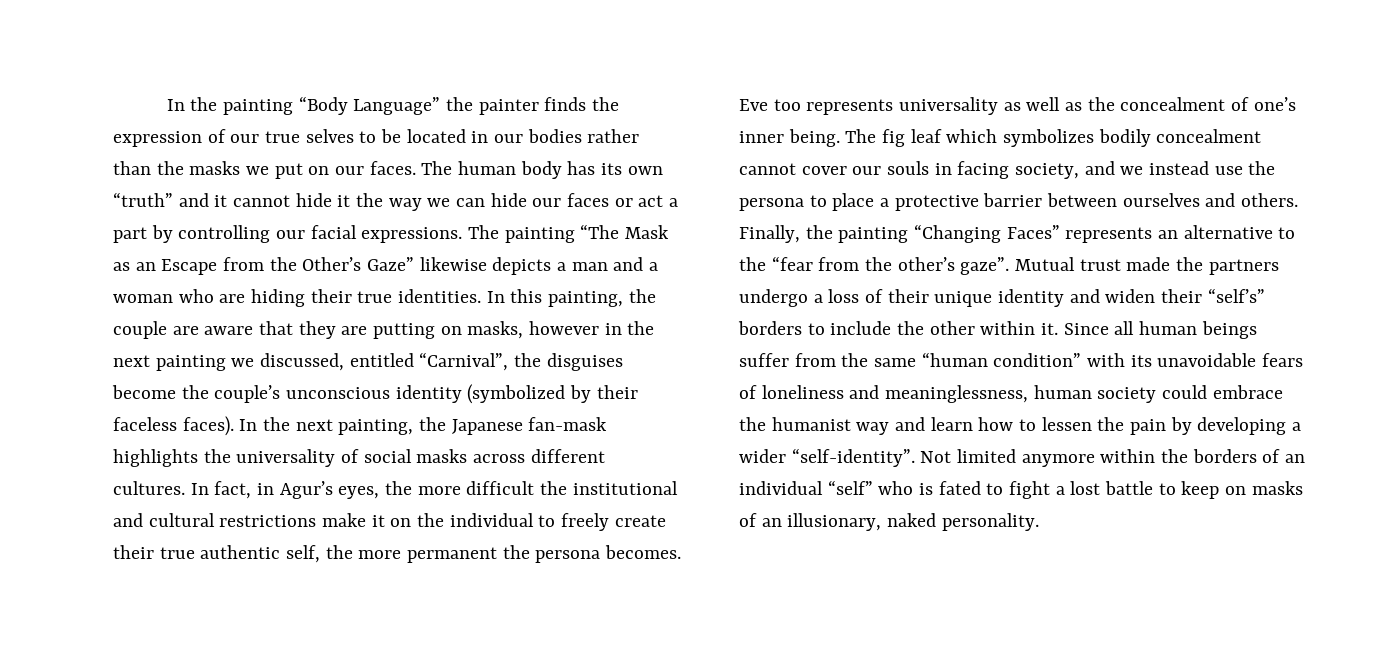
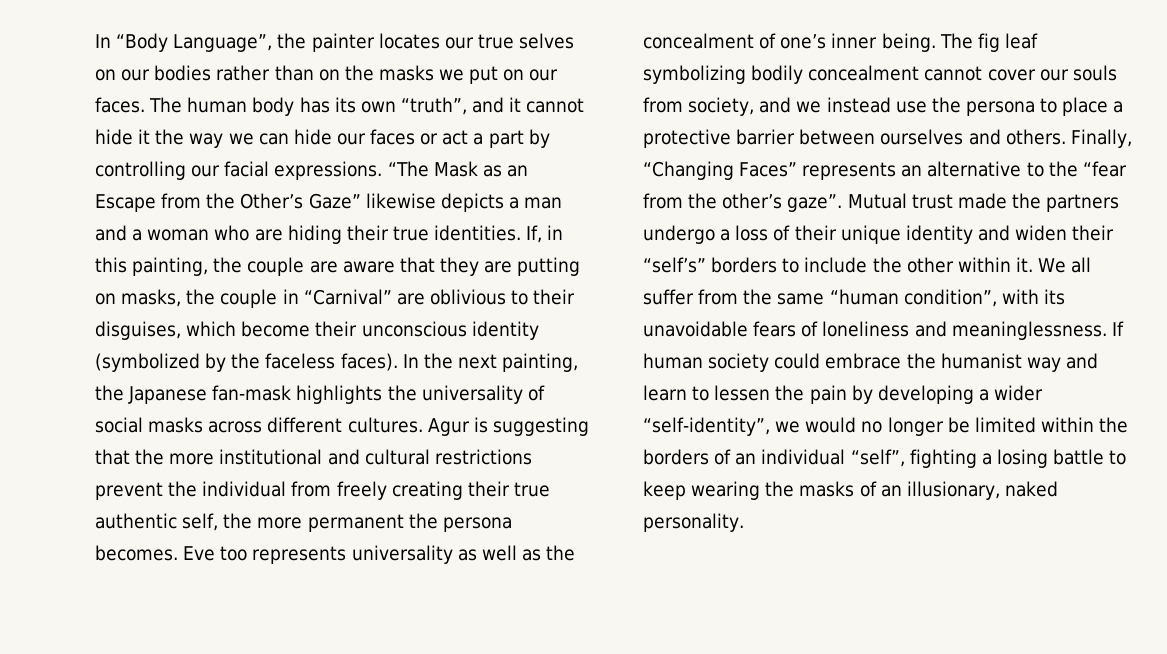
[166,96,619,115] [113,129,489,147] In the painting “Body Language” the painter finds the expression of our true selves to be located in -> [95,33,575,52] [95,69,116,81] In “Body Language”, the painter locates our true selves on
(151, 168) none -> [318,69,340,81] on
[113,192,173,207] “truth” -> [400,97,467,115] “truth”,
[468,225,575,243] The painting -> (383, 170) none
[486,291,505,303] In -> [526,225,564,243] If, in
[529,321,655,335] [113,352,623,371] [112,385,281,403] however in the next painting we discussed, entitled “Carnival”, the disguises become the couple’s -> [186,289,576,308] [95,321,358,340] the couple in “Carnival” are oblivious to their disguises, which become their
[596,385,638,399] their -> [231,353,261,369] the
[190,481,678,499] [113,513,666,531] In fact, in Agur’s eyes, the more difficult the institutional and cultural restrictions make it on the individual to freely create -> [427,417,589,436] [95,449,532,465] [95,481,463,500] Agur is suggesting that the more institutional and cultural restrictions prevent the individual from freely creating
[946,129,1095,147] which symbolizes -> [643,65,746,84] symbolizing
[934,161,1010,179] in facing -> [643,97,683,113] from
[805,225,909,243] the painting -> (1132, 138) none
[1063,321,1257,339] Since all human beings -> [1038,257,1092,273] We all
[993,353,1082,367] condition” -> [903,289,997,307] condition”,
[885,385,1029,403] meaninglessness, -> [951,321,1124,340] meaninglessness. If
[978,417,1014,431] how -> (687, 393) none
[791,448,1095,467] “self-identity”. Not limited anymore -> [643,417,1036,436] “self-identity”, we would no longer be limited
[827,480,1101,499] “self” who is fated to fight a lost -> [850,449,1048,468] “self”, fighting a losing
[1225,486,1247,495] on -> [691,481,795,500] wearing the

